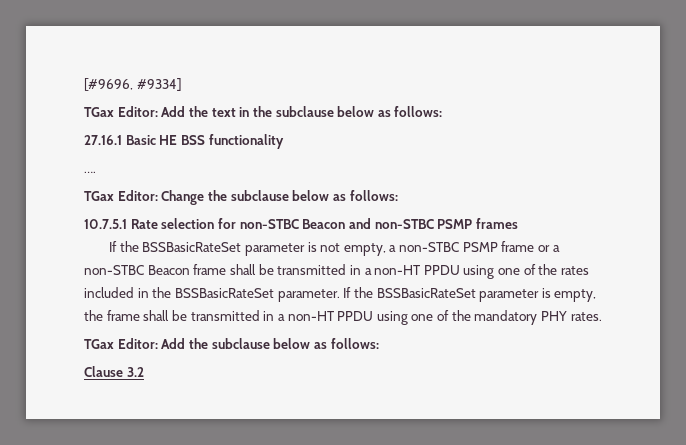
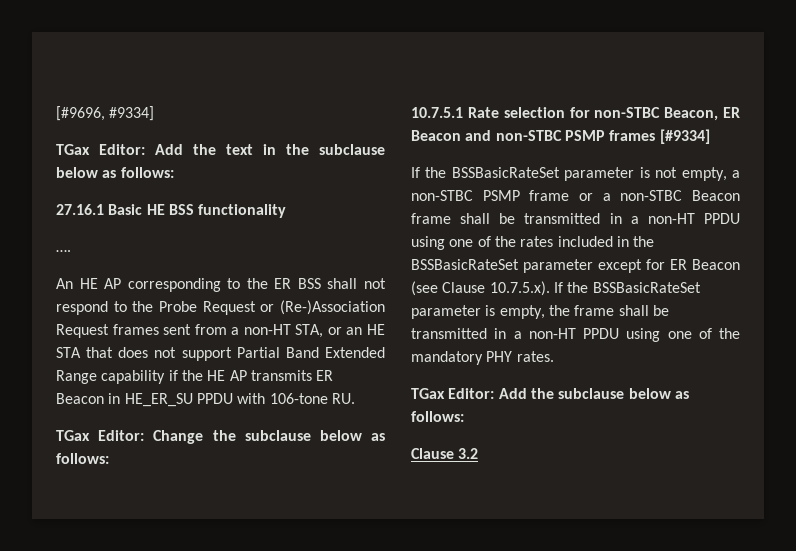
(96, 172) none -> [56,278,386,292] [56,300,385,315] [56,324,385,338] [56,347,385,361] [56,370,334,384] [56,393,355,407] // An HE AP corresponding to the ER BSS shall not respond to the Probe Request or (Re-)Association Request frames sent from a non-HT STA, or an HE STA that does not support Partial Band Extended Range capability if the HE AP transmits ER Beacon in HE_ER_SU PPDU with 106-tone RU.
(299, 224) none -> [664,107,740,121] Beacon, ER
(518, 223) none -> [659,129,710,144] [#9334]
[277,289,340,302] parameter. -> [523,259,740,273] [411,281,550,296] parameter except for ER Beacon (see Clause 10.7.5.x).

